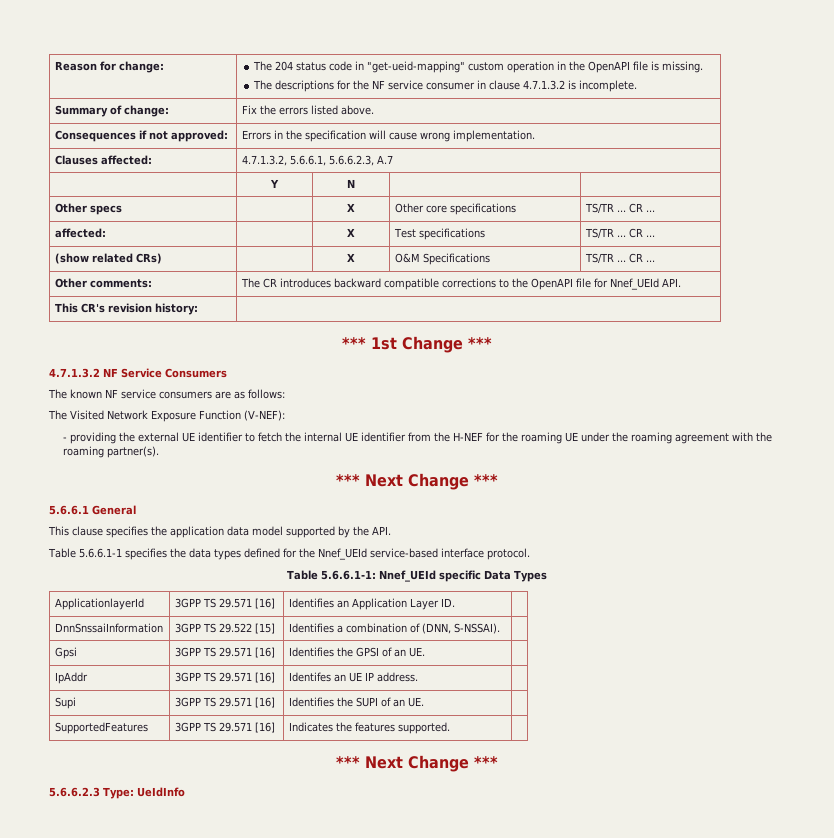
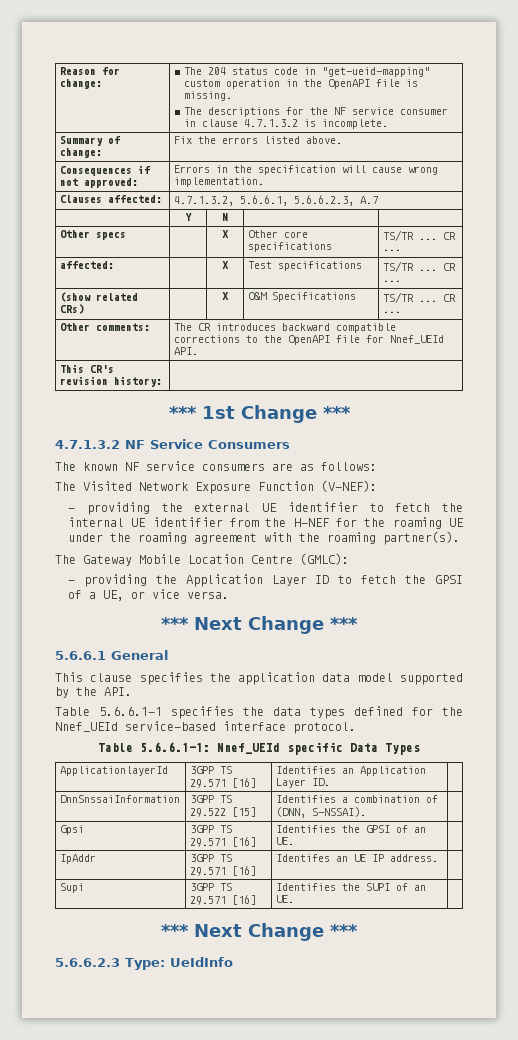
(160, 452) none -> [55,553,349,566] [68,574,463,587] [68,589,230,601] // The Gateway Mobile Location Centre (GMLC): // - providing the Application Layer ID to fetch the GPSI of a UE, or vice versa.
[54,722,148,734] [174,722,275,733] [288,722,450,734] // SupportedFeatures | 3GPP TS 29.571 [16] | Indicates the features supported. | -> (294, 899) none

